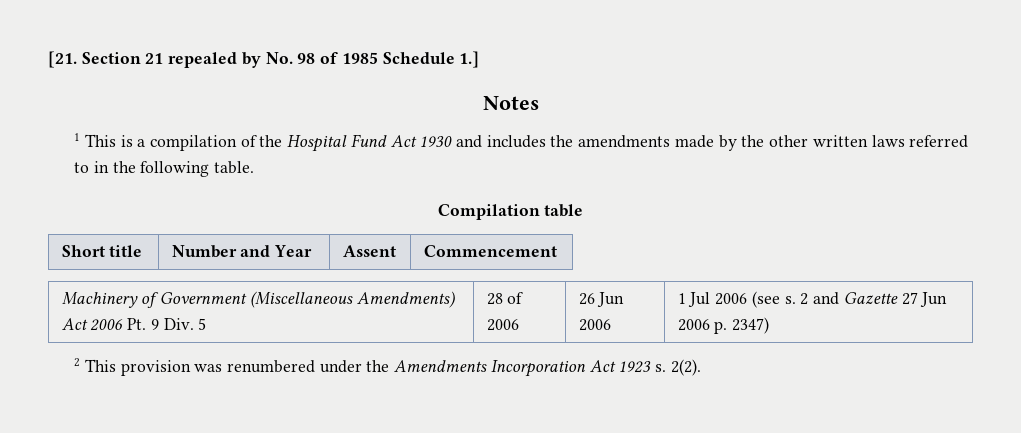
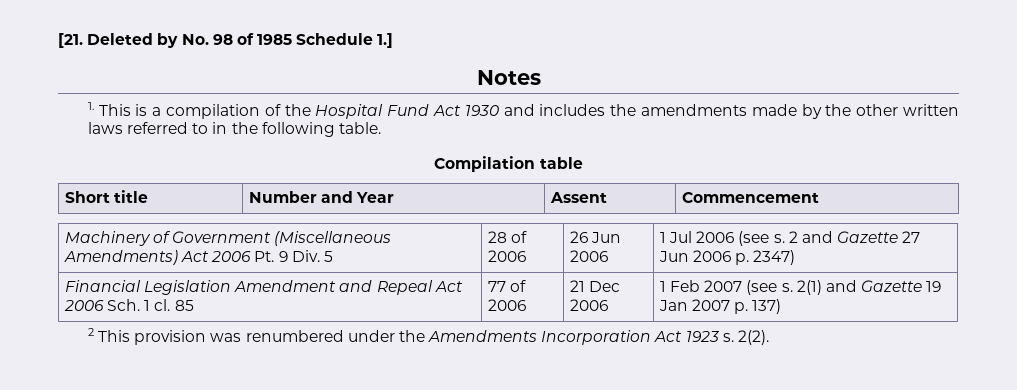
[81,52,238,68] Section 21 repealed -> [87,33,154,45] Deleted
[74,133,81,141] 1 -> [87,102,94,110] 1.
(770, 325) none -> [64,280,463,295] [63,299,194,311] [487,280,527,292] [487,299,526,311] [569,280,621,292] [569,299,608,311] [659,280,942,295] [658,299,782,314] // Financial Legislation Amendment and Repeal Act 2006 Sch. 1 cl. 85 | 77 of 2006 | 21 Dec 2006 | 1 Feb 2007 (see s. 2(1) and Gazette 19 Jan 2007 p. 137)

